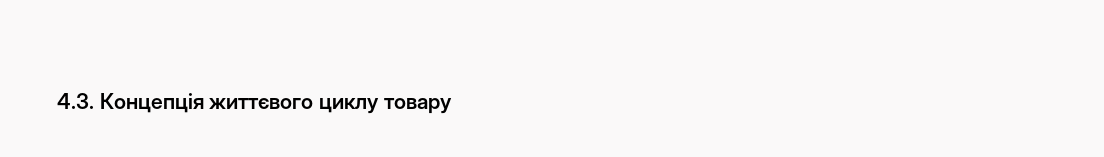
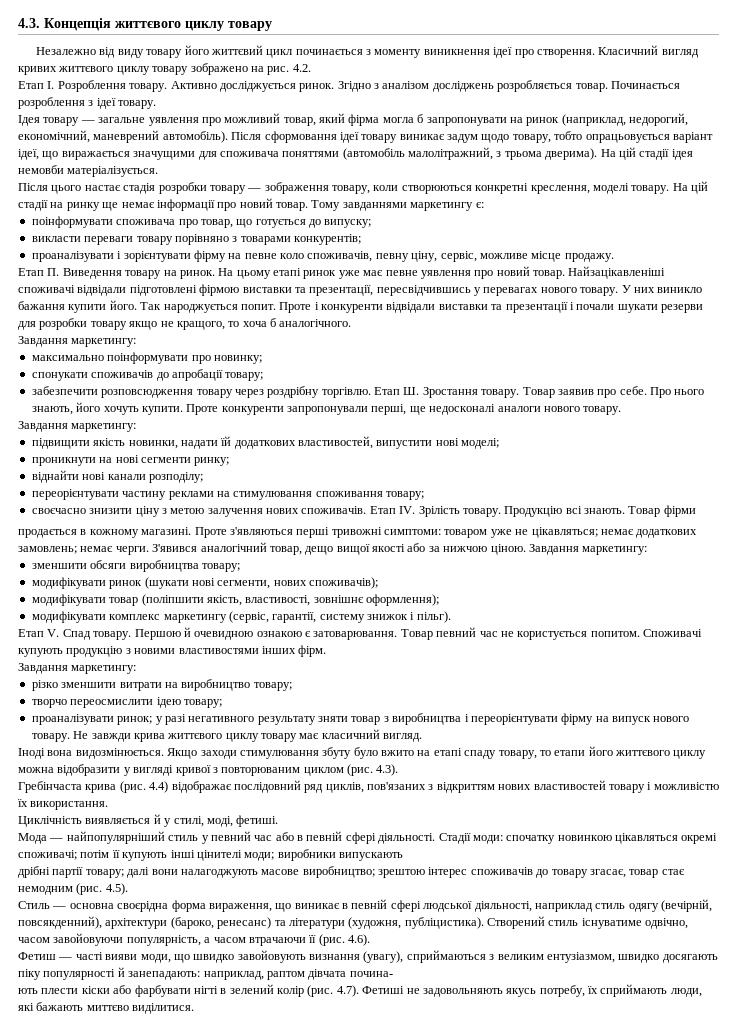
(452, 106) none -> [36,45,699,58] [18,63,311,75] [18,80,680,92] [18,97,157,109] [18,113,688,126] [18,130,713,143] [18,147,693,160] [18,165,159,177] [18,181,708,194] [18,198,484,211] [31,216,372,228] [31,234,361,245] [31,250,614,262] [18,266,666,279] [18,284,703,296] [18,300,703,313] [18,318,352,330] [18,336,137,347] [31,352,262,364] [31,369,264,381] [31,386,705,398] [31,402,622,415] [18,421,137,432] [31,436,500,449] [31,455,230,466] [31,470,203,483] [31,489,424,500] [31,505,696,517] [18,527,698,538] [18,542,648,555] [31,560,240,572] [31,577,378,589] [31,594,439,606] [31,611,451,623] [18,627,702,640] [18,645,327,657] [18,663,137,674] [31,679,292,691] [31,697,222,708] [31,713,690,725] [31,729,423,742] [18,746,707,759] [18,764,399,776] [18,780,719,793] [18,799,109,810] [18,814,279,827] [18,831,718,844] [18,849,403,861] [18,866,685,878] [18,883,128,895] [18,899,712,912] [18,916,689,929] [18,933,370,946] [18,950,718,963] [18,967,393,980] [18,984,702,997] [18,1002,195,1014] // Незалежно від виду товару його життєвий цикл починається з моменту виникнення ідеї про створення. Класичний вигляд кривих життєвого циклу товару зображено на рис. 4.2. // Етап І. Розроблення товару. Активно досліджується ринок. Згідно з аналізом досліджень розробляється товар. Починається розроблення з ідеї товару. // Ідея товару — загальне уявлення про можливий товар, який фірма могла б запропонувати на ринок (наприклад, недорогий, економічний, маневрений автомобіль). Після сформовання ідеї товару виникає задум щодо товару, тобто опрацьовується варіант ідеї, що виражається значущими для споживача поняттями (автомобіль малолітражний, з трьома дверима). На цій стадії ідея немовби матеріалізується. // Після цього настає стадія розробки товару — зображення товару, коли створюються конкретні креслення, моделі товару. На цій стадії на ринку ще немає інформації про новий товар. Тому завданнями маркетингу є: // поінформувати споживача про товар, що готується до випуску; // викласти переваги товару порівняно з товарами конкурентів; // проаналізувати і зорієнтувати фірму на певне коло споживачів, певну ціну, сервіс, можливе місце продажу. // Етап П. Виведення товару на ринок. На цьому етапі ринок уже має певне уявлення про новий товар. Найзацікавленіші споживачі відвідали підготовлені фірмою виставки та презентації, пересвідчившись у перевагах нового товару. У них виникло бажання купити його. Так народжується попит. Проте і конкуренти відвідали виставки та презентації і почали шукати резерви для розробки товару якщо не кращого, то хоча б аналогічного. // Завдання маркетингу: // максимально поінформувати про новинку; // спонукати споживачів до апробації товару; // забезпечити розповсюдження товару через роздрібну торгівлю. Етап Ш. Зростання товару. Товар заявив про себе. Про нього знають, його хочуть купити. Проте конкуренти запропонували перші, ще недосконалі аналоги нового товару. // Завдання маркетингу: // підвищити якість новинки, надати їй додаткових властивостей, випустити нові моделі; // проникнути на нові сегменти ринку; // віднайти нові канали розподілу; // переорієнтувати частину реклами на стимулювання споживання товару; // своєчасно знизити ціну з метою залучення нових споживачів. Етап IV. Зрілість товару. Продукцію всі знають. Товар фірми // продається в кожному магазині. Проте з'являються перші тривожні симптоми: товаром уже не цікавляться; немає додаткових замовлень; немає черги. З'явився аналогічний товар, дещо вищої якості або за нижчою ціною. Завдання маркетингу: // зменшити обсяги виробництва товару; // модифікувати ринок (шукати нові сегменти, нових споживачів); // модифікувати товар (поліпшити якість, властивості, зовнішнє оформлення); // модифікувати комплекс маркетингу (сервіс, гарантії, систему знижок і пільг). // Етап V. Спад товару. Першою й очевидною ознакою є затоварювання. Товар певний час не користується попитом. Споживачі купують продукцію з новими властивостями інших фірм. // Завдання маркетингу: // різко зменшити витрати на виробництво товару; // творчо переосмислити ідею товару; // проаналізувати ринок; у разі негативного результату зняти товар з виробництва і переорієнтувати фірму на випуск нового товару. Не завжди крива життєвого циклу товару має класичний вигляд. // Іноді вона видозмінюється. Якщо заходи стимулювання збуту було вжито на етапі спаду товару, то етапи його життєвого циклу можна відобразити у вигляді кривої з повторюваним циклом (рис. 4.3). // Гребінчаста крива (рис. 4.4) відображає послідовний ряд циклів, пов'язаних з відкриттям нових властивостей товару і можливістю їх використання. // Циклічність виявляється й у стилі, моді, фетиші. // Мода — найпопулярніший стиль у певний час або в певній сфері діяльності. Стадії моди: спочатку новинкою цікавляться окремі споживачі; потім її купують інші цінителі моди; виробники випускають // дрібні партії товару; далі вони налагоджують масове виробництво; зрештою інтерес споживачів до товару згасає, товар стає немодним (рис. 4.5). // Стиль — основна своєрідна форма вираження, що виникає в певній сфері людської діяльності, наприклад стиль одягу (вечірній, повсякденний), архітектури (бароко, ренесанс) та літератури (художня, публіцистика). Створений стиль існуватиме одвічно, часом завойовуючи популярність, а часом втрачаючи її (рис. 4.6). // Фетиш — часті вияви моди, що швидко завойовують визнання (увагу), сприймаються з великим ентузіазмом, швидко досягають піку популярності й занепадають: наприклад, раптом дівчата почина- // ють плести кіски або фарбувати нігті в зелений колір (рис. 4.7). Фетиші не задовольняють якусь потребу, їх сприймають люди, які бажають миттєво виділитися.

